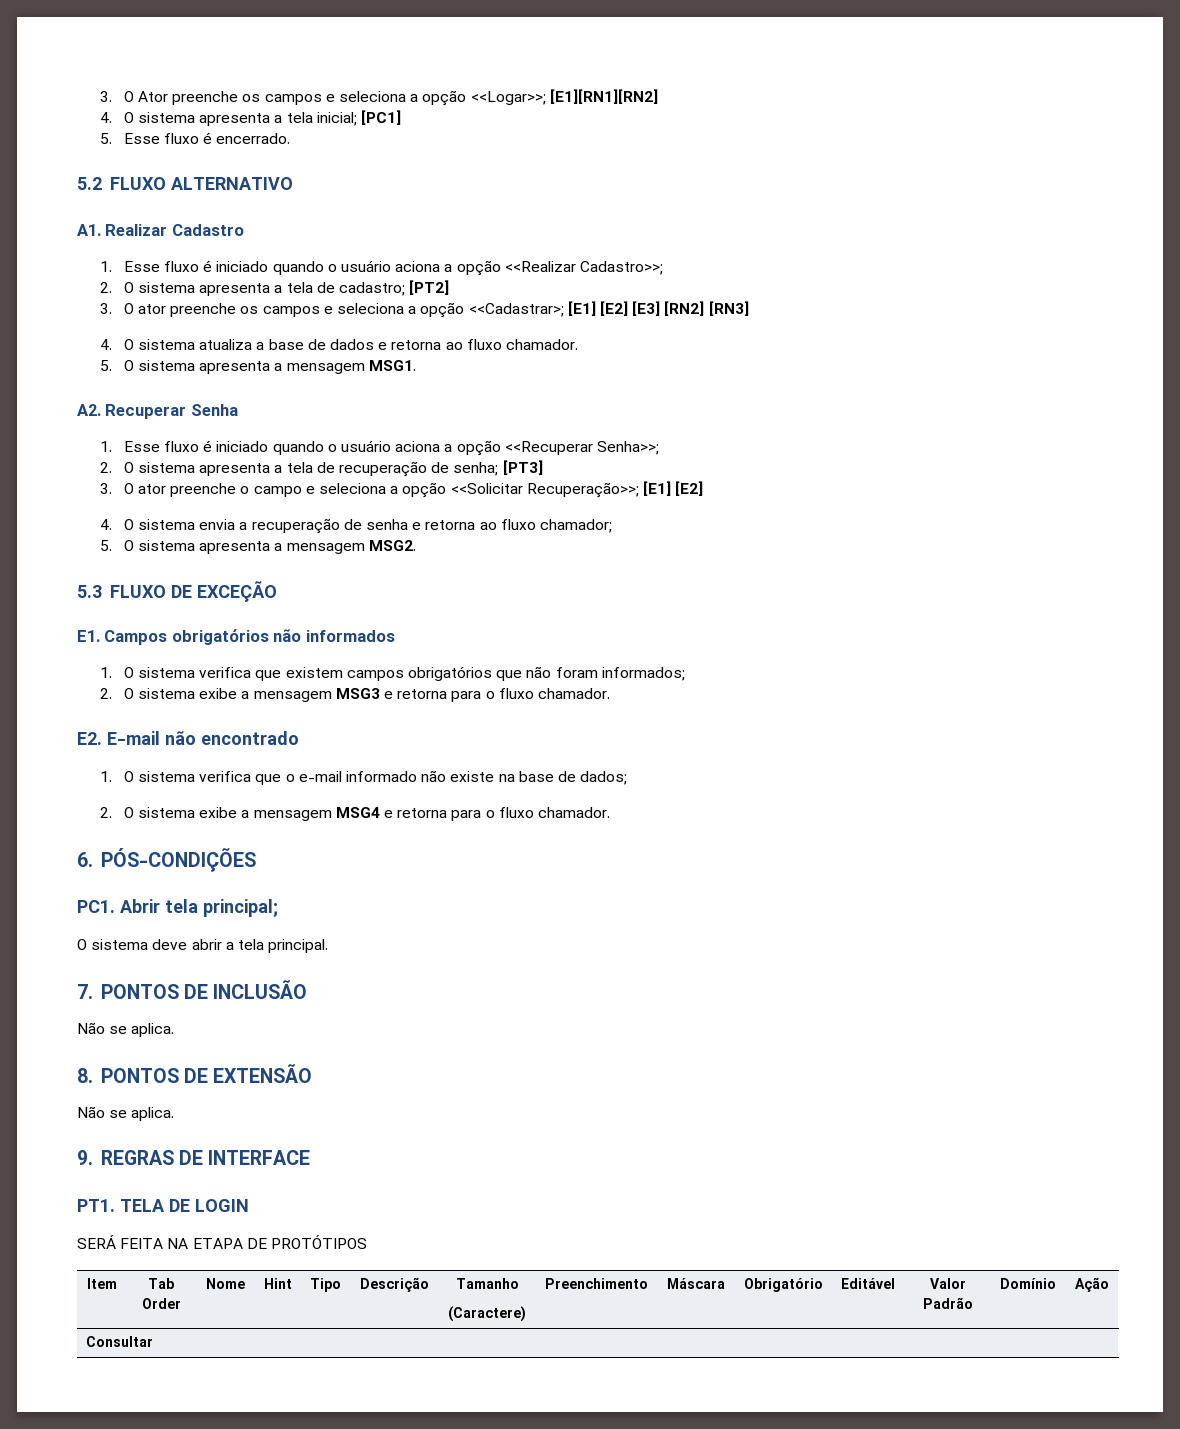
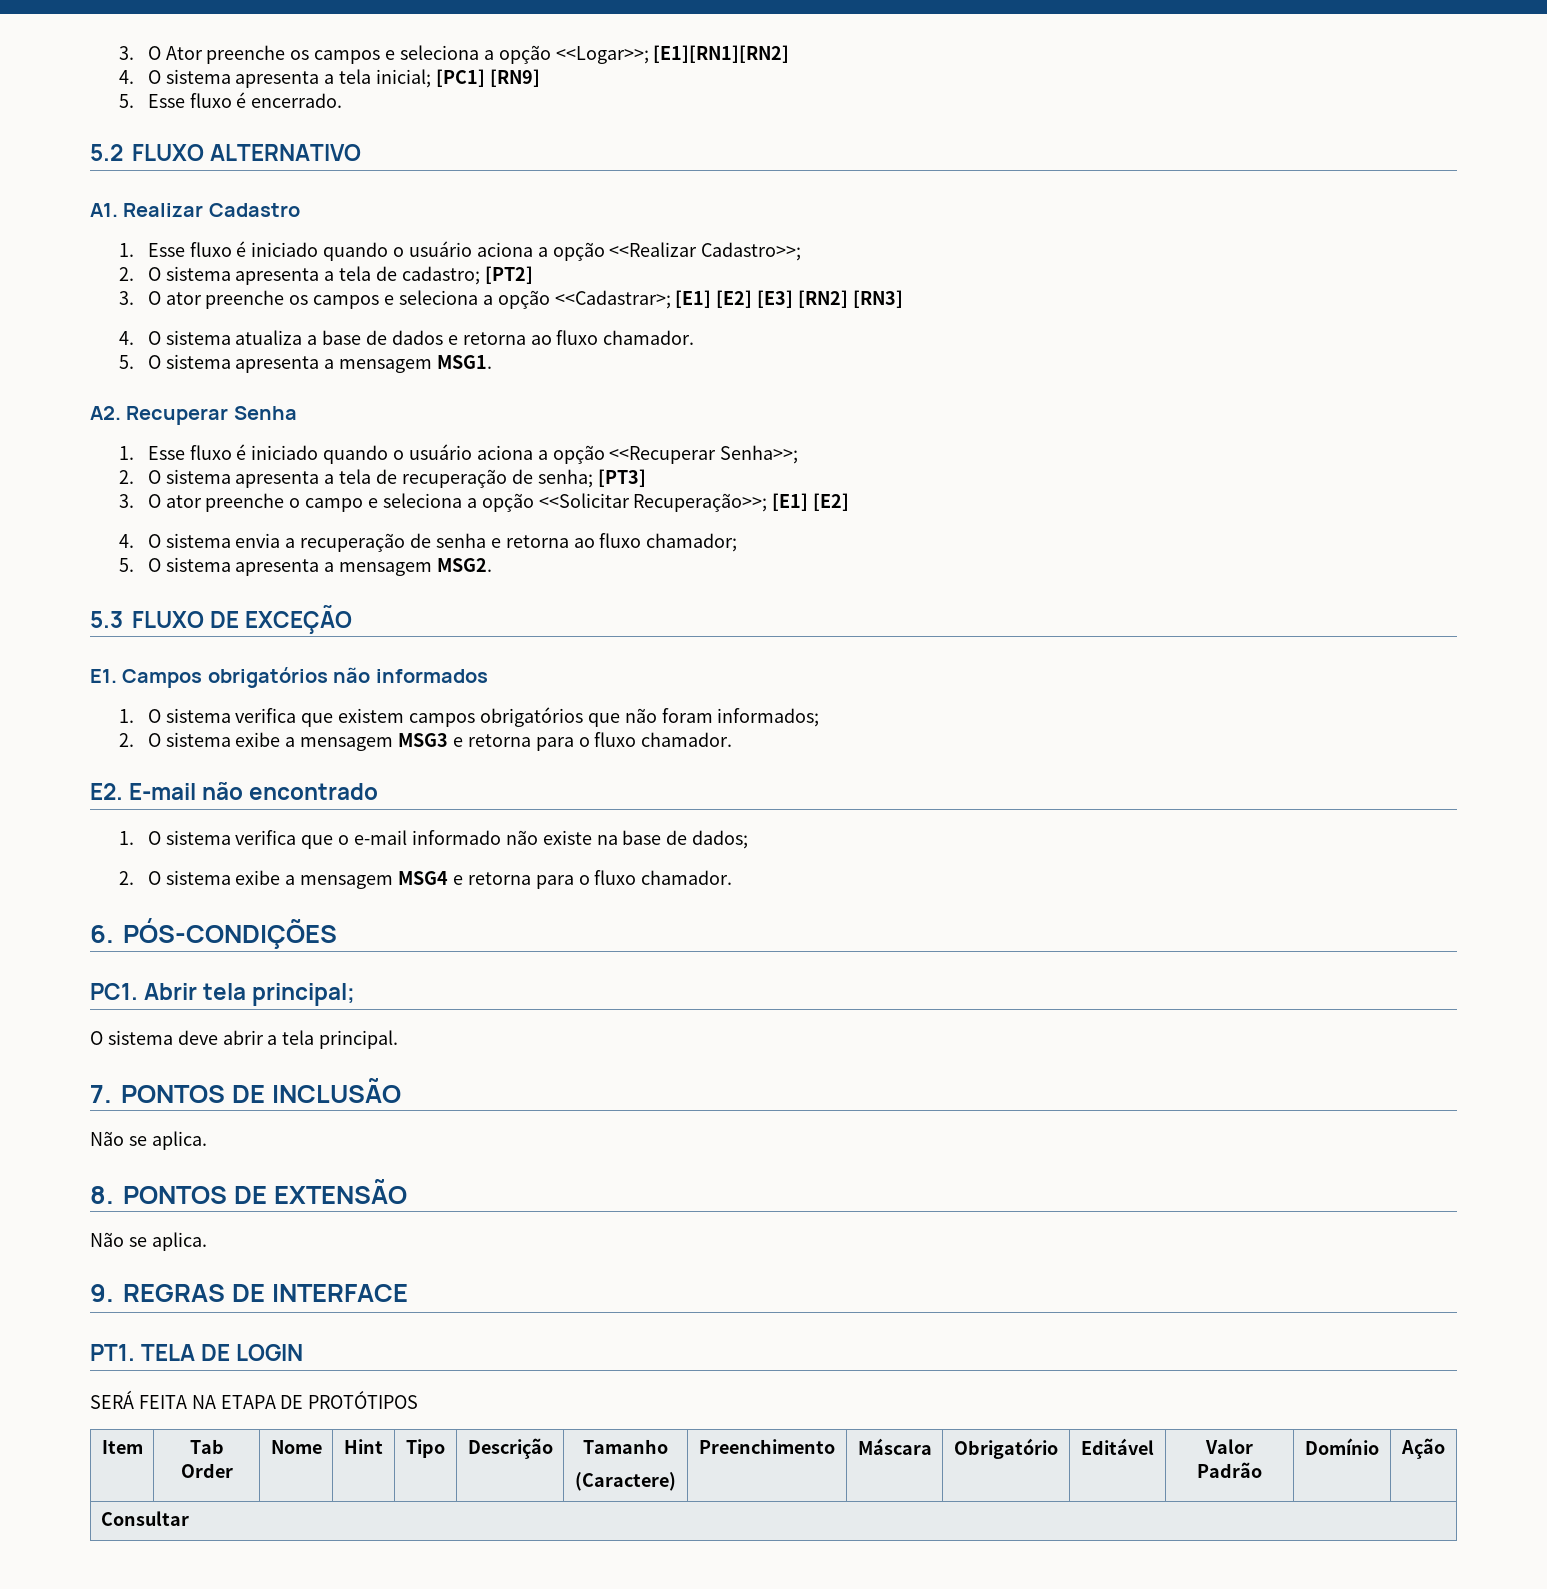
(402, 117) none -> [489,69,540,87] [RN9]

